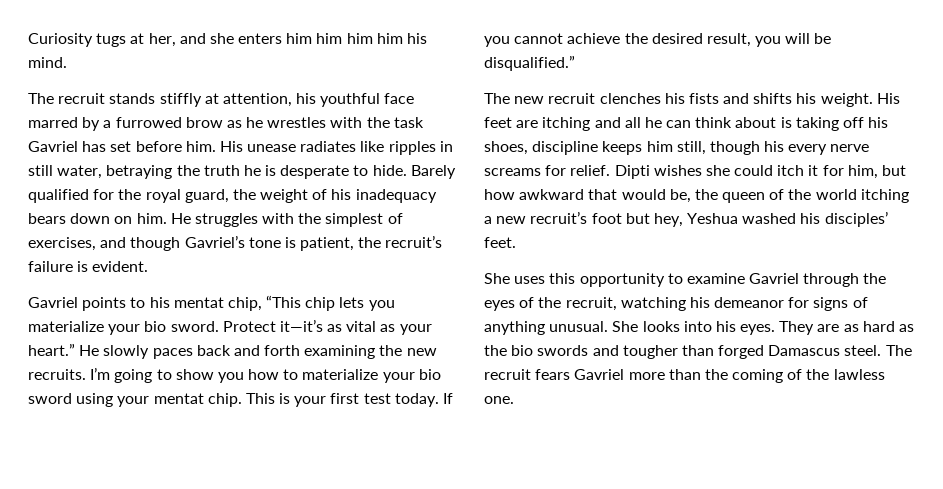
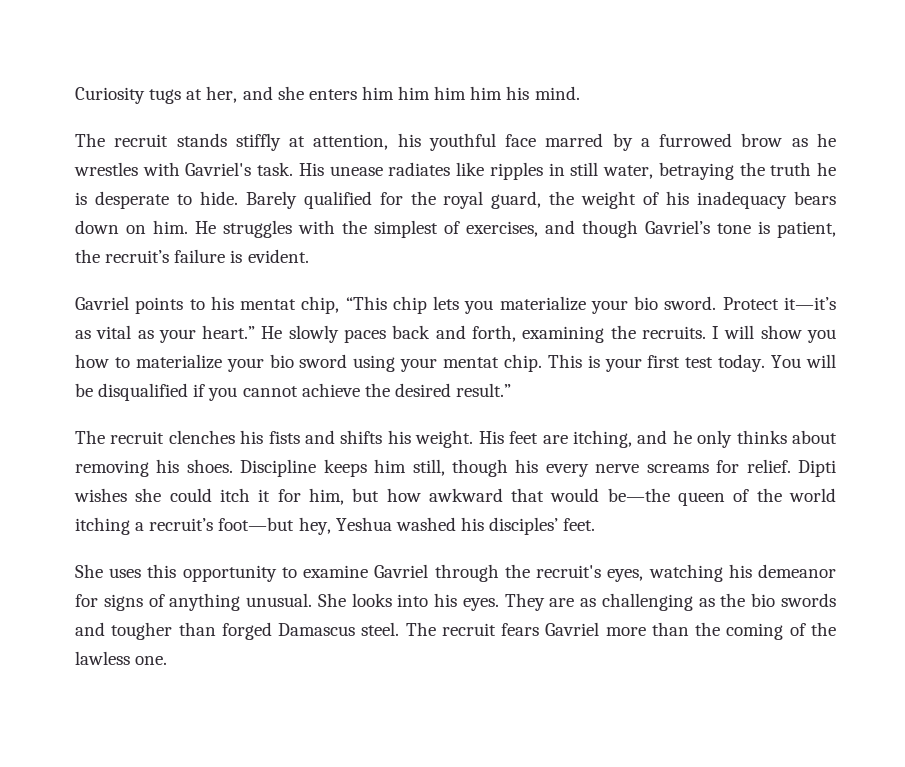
[366,117,424,128] [28,141,216,152] the task Gavriel has set before him. -> [185,162,294,176] Gavriel's task.
[264,345,301,356] forth -> [471,325,516,342] forth,
[406,348,437,356] [28,367,172,383] new recruits. I’m going to -> [641,325,755,339] recruits. I will
[443,393,454,404] If -> [771,354,836,368] [75,383,206,401] You will be disqualified if
[706,33,832,47] [484,55,575,71] [484,93,545,104] result, you will be disqualified.” // The new -> [456,383,512,397] [75,430,105,444] result.” // The
[542,117,889,131] [484,141,599,155] itching and all he can think about is taking off his shoes, discipline -> [572,430,837,448] [75,459,317,477] itching, and he only thinks about removing his shoes. Discipline
[669,189,718,203] be, the -> [607,488,670,502] be—the
[496,211,650,224] new recruit’s foot but -> [149,517,295,531] recruit’s foot—but
[484,297,617,311] eyes of the recruit, -> [536,565,644,582] recruit's eyes,
[862,321,895,332] hard -> [601,593,693,611] challenging

